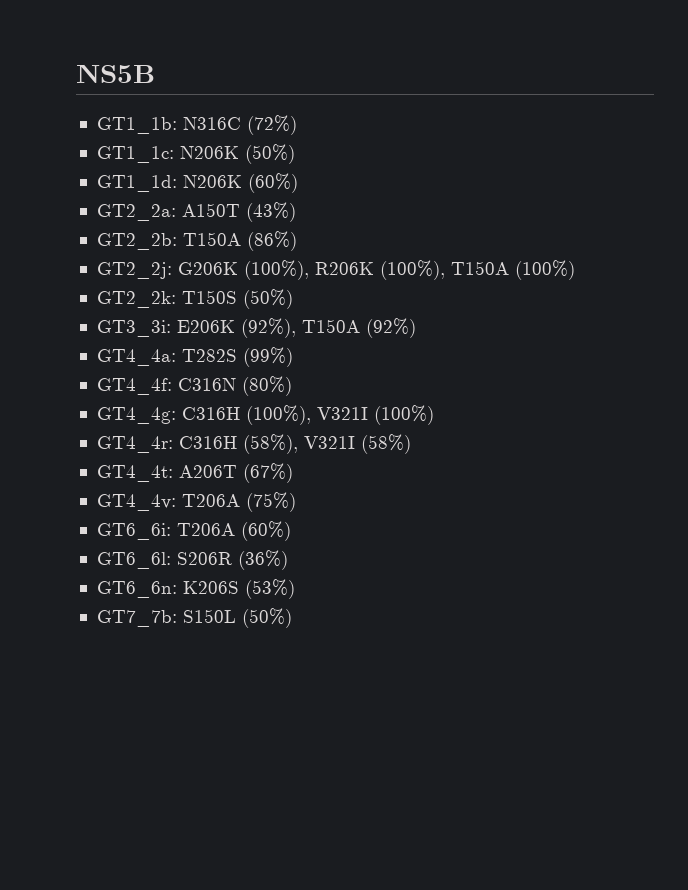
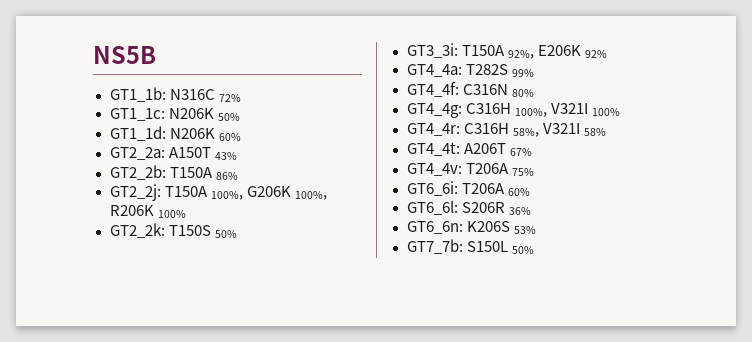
[246,115,297,135] (72%) -> [218,94,241,102] 72%
[244,144,295,164] (50%) -> [217,113,240,121] 50%
[247,173,298,193] (60%) -> [218,133,241,141] 60%
[245,202,296,222] (43%) -> [214,152,237,160] 43%
[246,231,297,251] (86%) -> [215,172,238,180] 86%
[177,260,575,280] G206K (100%), R206K (100%), T150A (100%) -> [164,186,327,200] [109,205,186,218] T150A 100%, G206K 100%, R206K 100%
[242,289,293,309] (50%) -> [214,230,237,238] 50%
[176,318,416,338] E206K (92%), T150A (92%) -> [461,45,607,59] T150A 92%, E206K 92%
[242,347,293,367] (99%) -> [511,69,534,77] 99%
[241,376,292,396] (80%) -> [511,89,534,97] 80%
[245,405,434,425] (100%), V321I (100%) -> [514,103,620,117] 100%, V321I 100%
[242,434,411,454] (58%), V321I (58%) -> [512,123,606,137] 58%, V321I 58%
[242,463,293,483] (67%) -> [509,148,532,156] 67%
[245,492,296,512] (75%) -> [511,168,534,176] 75%
[240,521,291,541] (60%) -> [507,188,530,196] 60%
[237,550,288,570] (36%) -> [508,207,531,215] 36%
[244,579,295,599] (53%) -> [513,226,536,234] 53%
[241,608,292,628] (50%) -> [511,246,534,254] 50%

